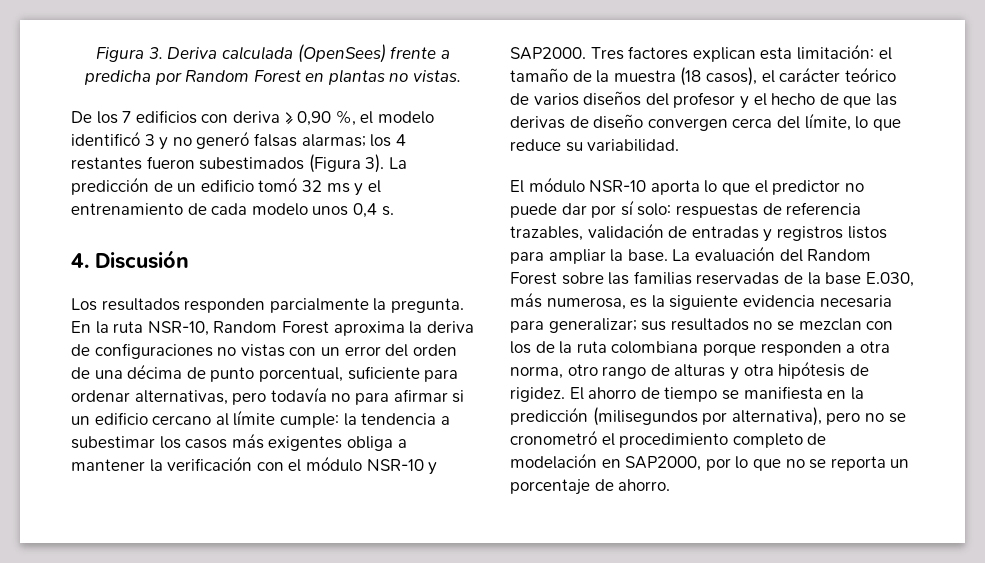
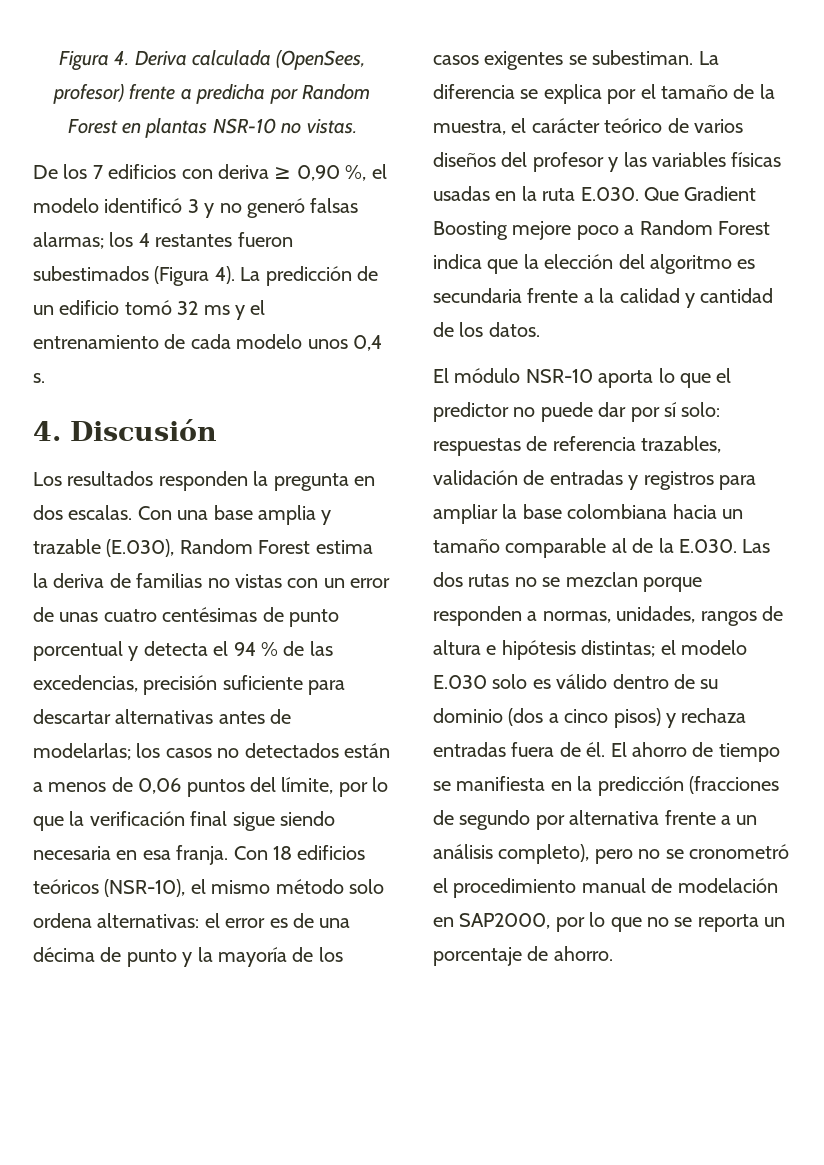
[148,47,163,59] 3. -> [114,51,130,65] 4.
[297,44,386,63] (OpenSees) -> [276,50,366,70] [53,84,124,104] (OpenSees, profesor)
(385, 77) none -> [212,118,276,134] NSR-10
[365,154,385,173] 3). -> [214,266,235,284] 4).
[269,298,464,313] [71,321,405,336] parcialmente la pregunta. En la ruta NSR-10, Random Forest aproxima -> [253,471,375,491] [33,505,332,525] [33,539,373,557] la pregunta en dos escalas. Con una base amplia y trazable (E.030), Random Forest estima
[94,343,213,359] configuraciones -> [136,573,203,588] familias
[385,344,457,357] del orden -> [33,607,339,627] [33,641,333,661] [33,675,346,695] [33,709,292,724] [33,743,390,760] [33,777,389,797] [33,811,335,831] [33,845,366,865] [33,879,384,897] [33,913,288,928] de unas cuatro centésimas de punto porcentual y detecta el 94 % de las excedencias, precisión suficiente para descartar alternativas antes de modelarlas; los casos no detectados están a menos de 0,06 puntos del límite, por lo que la verificación final sigue siendo necesaria en esa franja. Con 18 edificios teóricos (NSR-10), el mismo método solo ordena alternativas: el error es
[258,366,459,382] [71,387,465,405] [71,410,450,428] [71,433,407,451] [71,456,438,475] [510,44,874,62] porcentual, suficiente para ordenar alternativas, pero todavía no para afirmar si un edificio cercano al límite cumple: la tendencia a subestimar los casos más exigentes obliga a mantener la verificación con el módulo NSR-10 y SAP2000. Tres factores explican esta limitación: -> [182,947,343,967] [433,50,719,70] [433,84,637,104] y la mayoría de los casos exigentes se subestiman. La diferencia se explica por
[613,67,757,86] muestra (18 casos), -> [433,120,506,135] muestra,
[753,93,897,108] [510,113,901,131] [510,139,680,152] el hecho de que las derivas de diseño convergen cerca del límite, lo que reduce su variabilidad. -> [623,152,782,167] [433,186,757,201] [433,220,770,240] [433,254,756,274] [433,288,774,308] [433,322,540,337] las variables físicas usadas en la ruta E.030. Que Gradient Boosting mejore poco a Random Forest indica que la elección del algoritmo es secundaria frente a la calidad y cantidad de los datos.
[847,226,887,239] listos -> (714, 480) none
[627,246,872,262] [510,271,914,287] [510,292,892,310] [510,318,894,333] [510,341,890,356] [510,361,869,380] [510,387,565,402] base. La evaluación del Random Forest sobre las familias reservadas de la base E.030, más numerosa, es la siguiente evidencia necesaria para generalizar; sus resultados no se mezclan con los de la ruta colombiana porque responden a otra norma, otro rango de alturas y otra hipótesis de rigidez. -> [522,504,743,519] [433,538,771,558] [433,572,702,592] [433,606,783,626] [433,640,747,660] [433,674,719,689] [433,708,747,728] [433,742,606,757] base colombiana hacia un tamaño comparable al de la E.030. Las dos rutas no se mezclan porque responden a normas, unidades, rangos de altura e hipótesis distintas; el modelo E.030 solo es válido dentro de su dominio (dos a cinco pisos) y rechaza entradas fuera de él.
[592,407,822,426] (milisegundos por alternativa), -> [689,776,779,794] [433,810,758,830] [433,844,590,864] (fracciones de segundo por alternativa frente a un análisis completo),
[732,433,803,448] completo -> [581,878,646,893] manual

